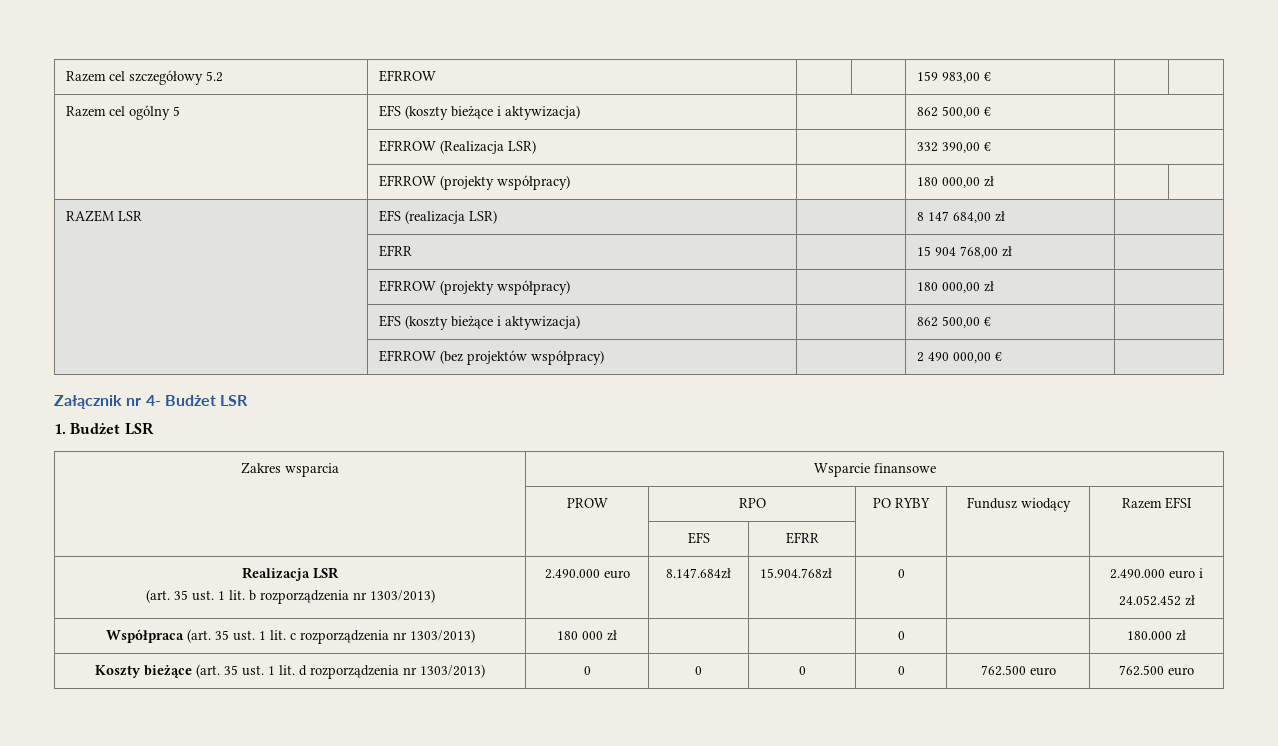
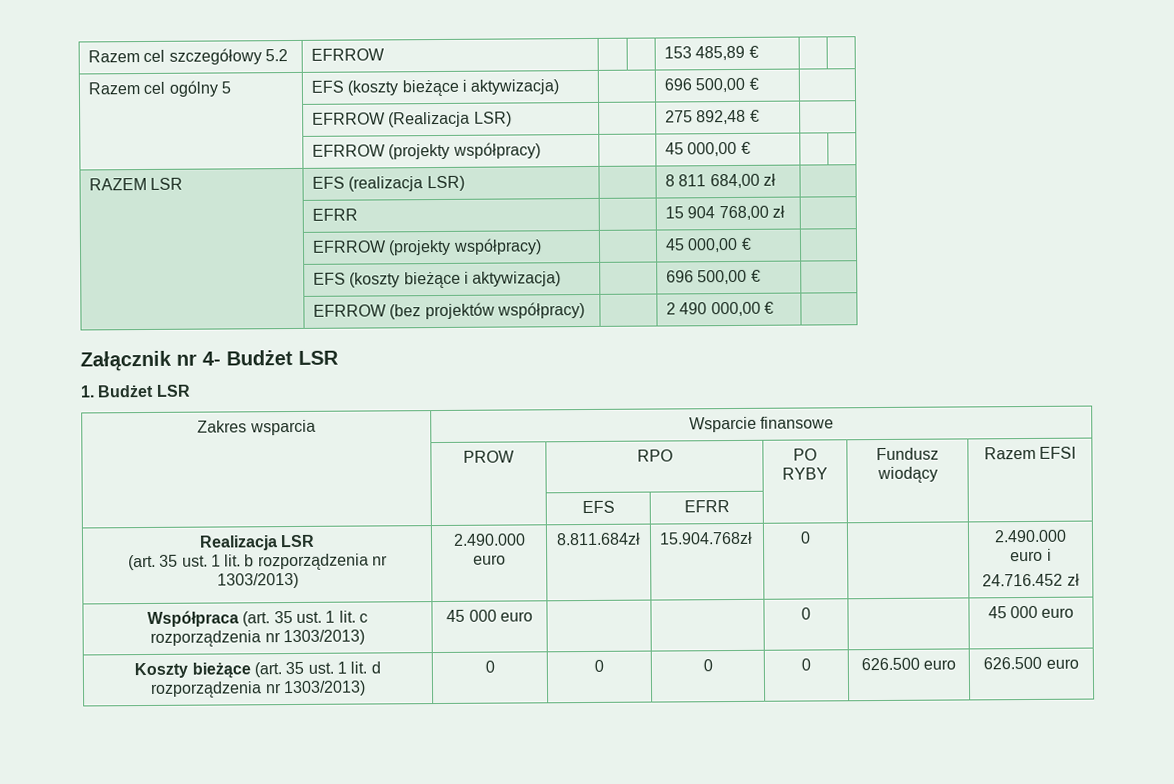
[917,71,981,83] 159 983,00 -> [664,45,746,61] 153 485,89
[917,107,939,117] 862 -> [664,78,693,91] 696
[917,142,981,153] 332 390,00 -> [665,109,747,125] 275 892,48
[917,176,995,188] 180 000,00 zł -> [665,141,751,157] 45 000,00 €
[928,211,950,221] 147 -> [678,174,707,187] 811
[917,281,995,293] [379,315,581,330] [917,317,939,327] 180 000,00 zł | // | EFS (koszty bieżące i aktywizacja) | | 862 -> [665,237,752,253] [313,271,562,289] [666,270,695,283] 45 000,00 € | // | EFS (koszty bieżące i aktywizacja) | | 696
[666,568,731,579] 8.147.684zł -> [556,532,641,546] 8.811.684zł
[1118,595,1181,606] 24.052.452 -> [982,573,1064,587] 24.716.452
[557,630,617,641] [897,631,905,640] [1127,630,1186,641] 180 000 zł | | | 0 | | 180.000 zł -> [446,609,533,622] [801,607,811,620] [987,605,1075,619] 45 000 euro | | | 0 | | 45 000 euro
[980,665,1056,676] [1119,665,1164,676] 762.500 euro | 762.500 -> [860,657,957,671] [983,656,1043,670] 626.500 euro | 626.500

